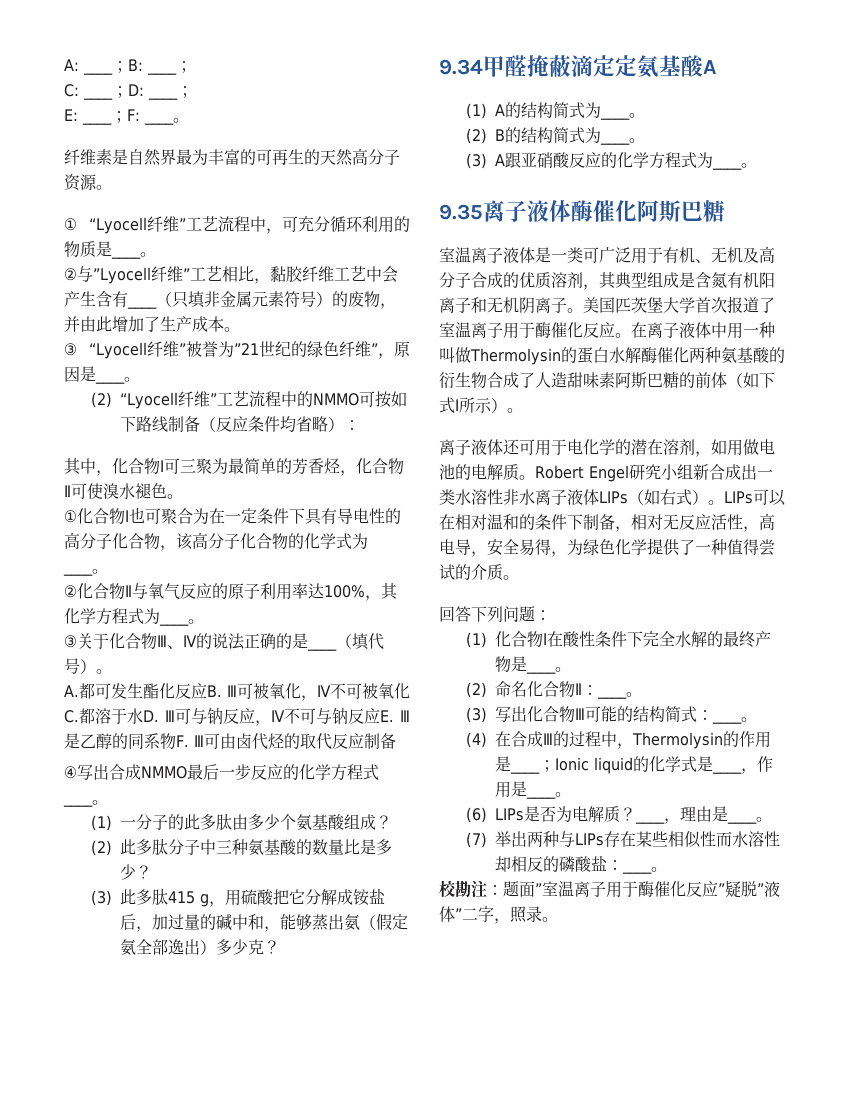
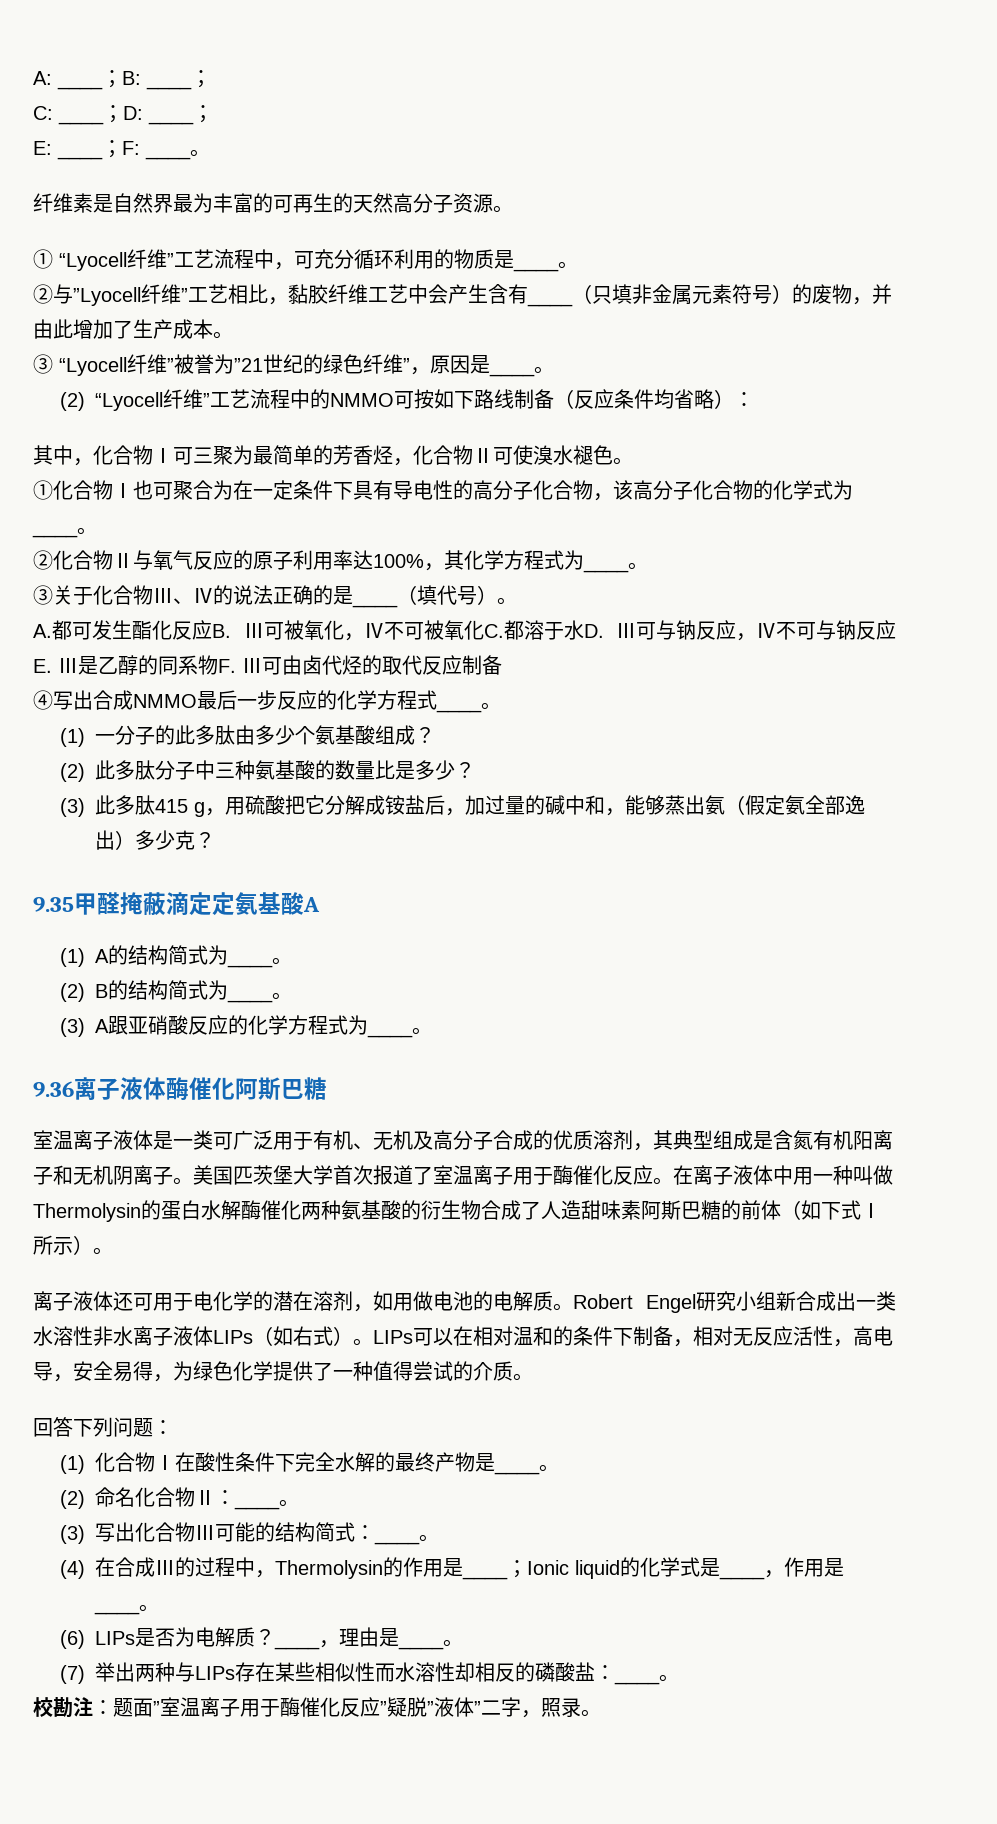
[439,59,483,75] 9.34 -> [33,897,74,912] 9.35
[439,204,483,220] 9.35 -> [33,1081,74,1097] 9.36

